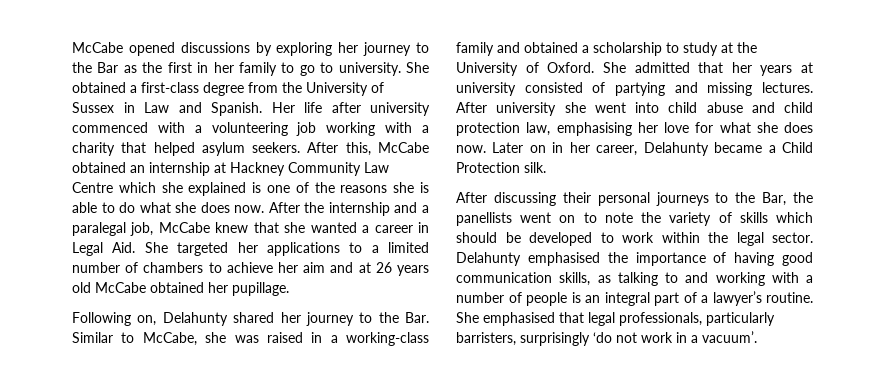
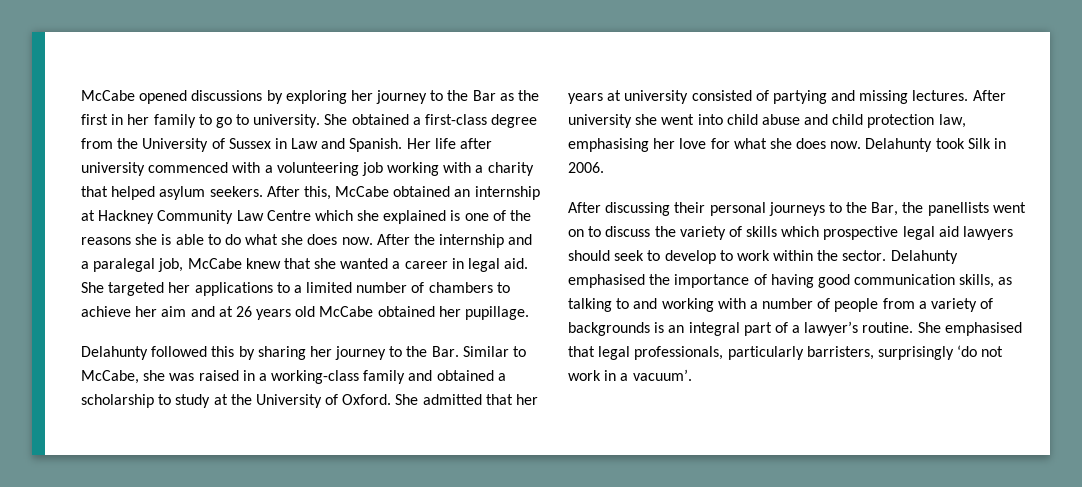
[72,242,136,256] Legal Aid. -> [468,258,529,272] legal aid.
[72,312,275,326] Following on, Delahunty shared -> [81,346,306,360] Delahunty followed this by sharing
[492,142,813,156] [456,162,546,173] Later on in her career, Delahunty became a Child Protection silk. -> [865,138,1007,152] [568,162,604,173] Delahunty took Silk in 2006.
[604,212,633,223] note -> [605,226,651,237] discuss
[456,232,592,246] should be developed -> [823,226,1014,240] [568,250,716,264] prospective legal aid lawyers should seek to develop
[736,232,764,246] legal -> (839, 255) none
(567, 299) none -> [882,298,994,312] [568,322,650,336] from a variety of backgrounds

